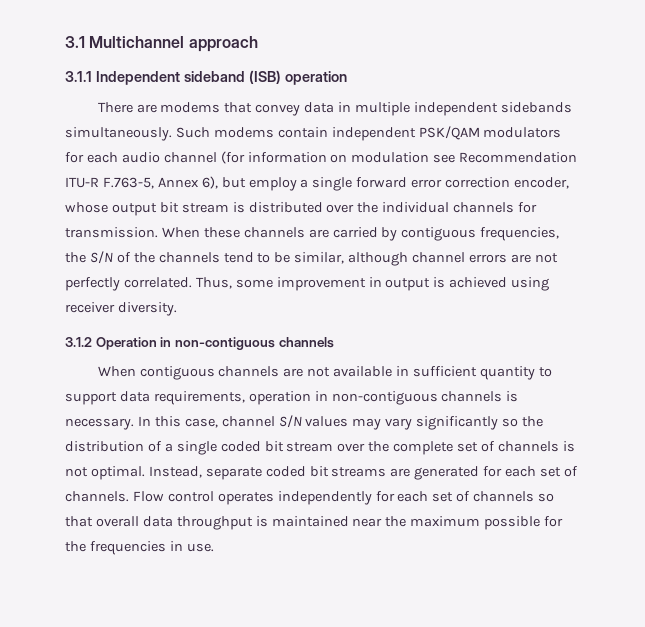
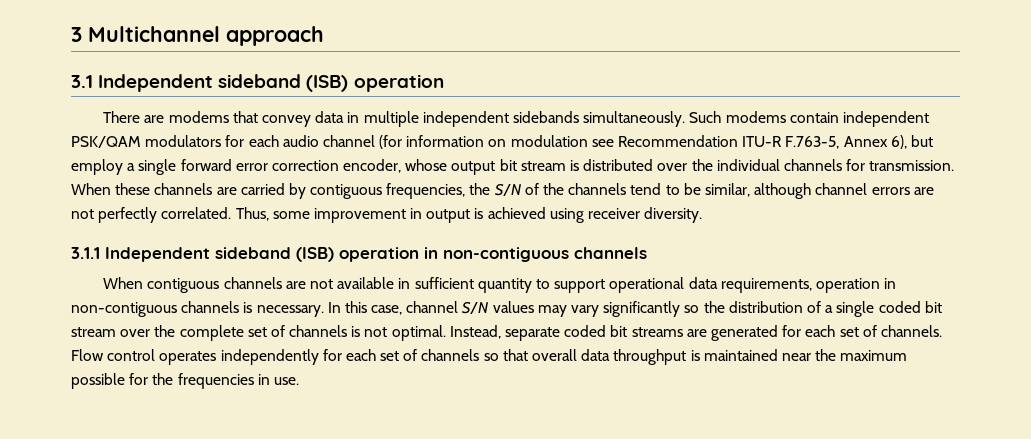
[65,36,85,48] 3.1 -> [71,27,82,42] 3
[65,71,92,82] 3.1.1 -> [71,75,93,88] 3.1
[65,337,157,350] 3.1.2 Operation -> [71,247,419,262] 3.1.1 Independent sideband (ISB) operation
(117, 398) none -> [609,277,685,293] operational

